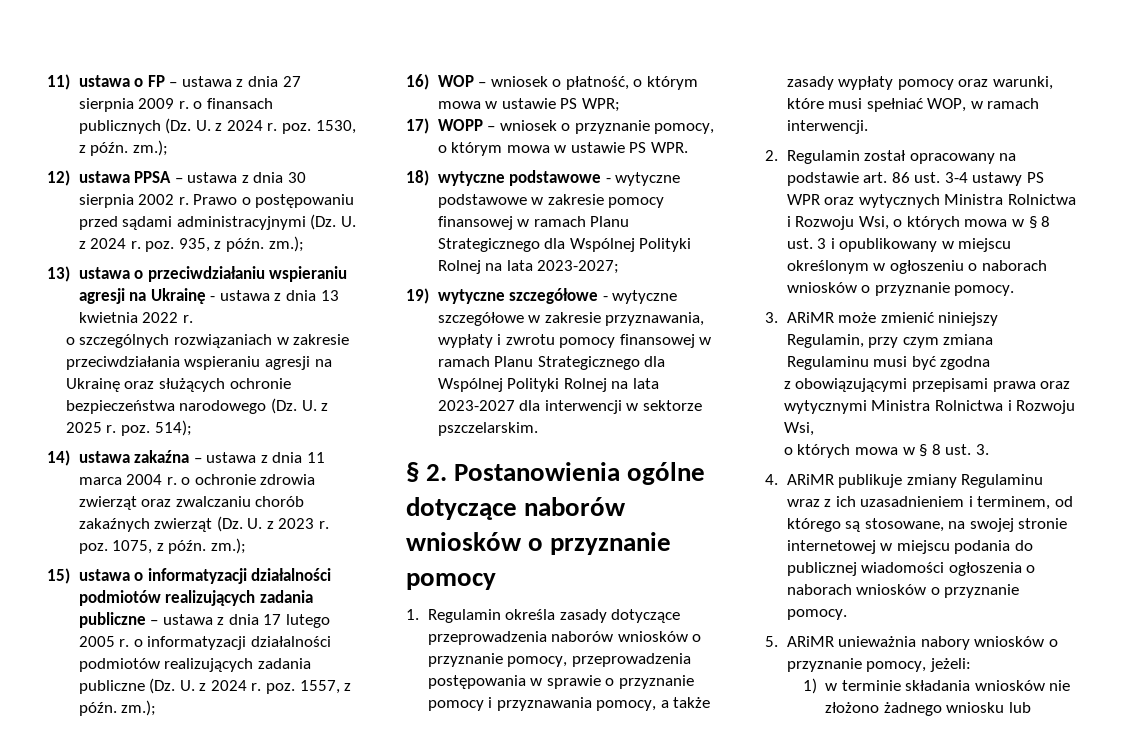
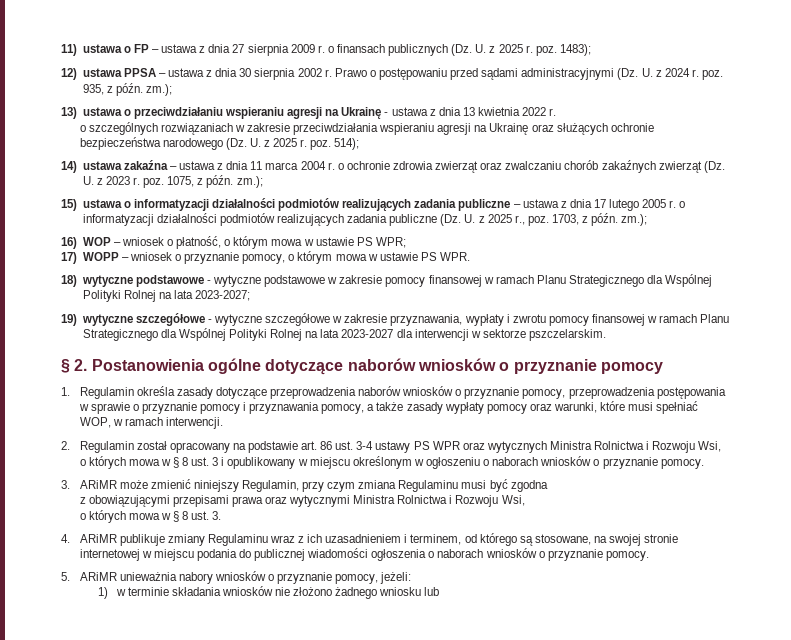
[226,120,356,134] [78,140,168,156] 2024 r. poz. 1530, z późn. zm.); -> [498,44,591,56] 2025 r. poz. 1483);
[210,680,340,694] 2024 r. poz. 1557, -> [487,214,580,226] 2025 r., poz. 1703,

